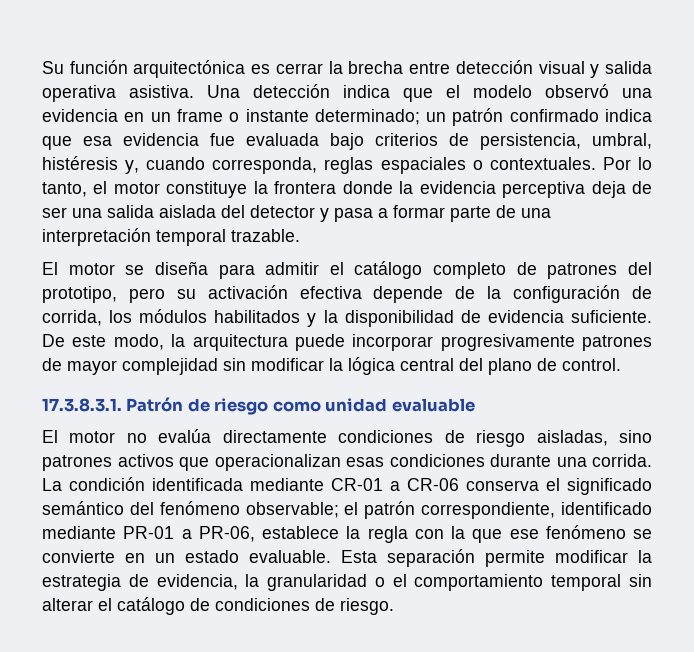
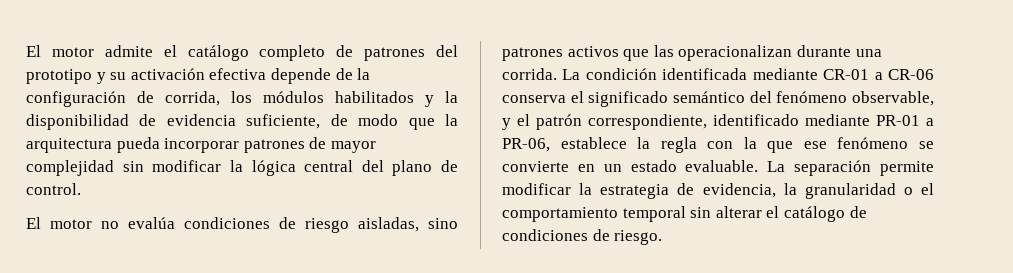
[42,60,653,78] [42,84,652,102] [42,108,652,126] [42,133,652,150] [42,156,652,174] [42,181,652,198] [42,205,551,222] [42,228,300,246] [42,261,320,279] Su función arquitectónica es cerrar la brecha entre detección visual y salida operativa asistiva. Una detección indica que el modelo observó una evidencia en un frame o instante determinado; un patrón confirmado indica que esa evidencia fue evaluada bajo criterios de persistencia, umbral, histéresis y, cuando corresponda, reglas espaciales o contextuales. Por lo tanto, el motor constituye la frontera donde la evidencia perceptiva deja de ser una salida aislada del detector y pasa a formar parte de una interpretación temporal trazable. // El motor se diseña para admitir -> [26,45,153,57] El motor admite
[42,286,165,303] prototipo, pero -> [26,69,106,84] prototipo y
[570,310,652,323] [42,334,575,351] suficiente. De este modo, la arquitectura puede incorporar progresivamente -> [246,114,459,130] [26,137,240,153] suficiente, de modo que la arquitectura pueda incorporar
[42,397,475,415] // 17.3.8.3.1. Patrón de riesgo como unidad evaluable -> (81, 189) none
[222,430,327,443] directamente -> (175, 223) none
[214,454,485,471] operacionalizan esas condiciones -> [653,45,793,61] las operacionalizan
[245,502,339,518] observable; -> [852,91,934,106] [502,118,511,130] observable, y
[341,550,377,563] Esta -> [767,161,786,172] La

